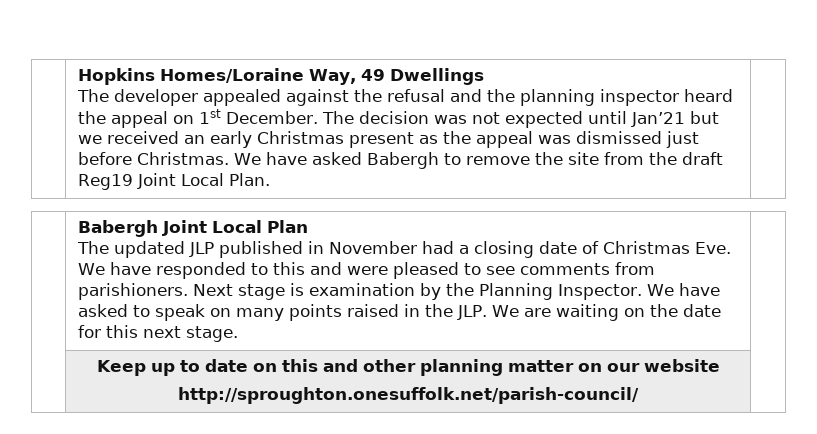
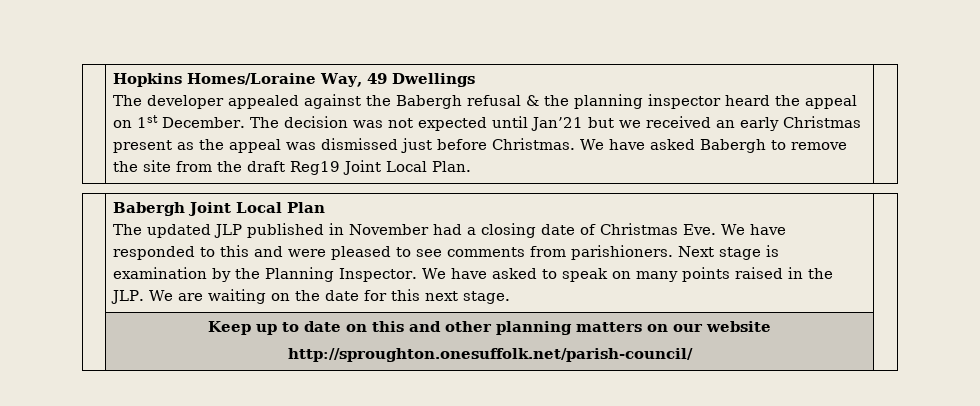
[386,89,482,102] refusal and -> [396,95,540,109] Babergh refusal &
[507,360,574,372] matter -> [576,322,642,332] matters

